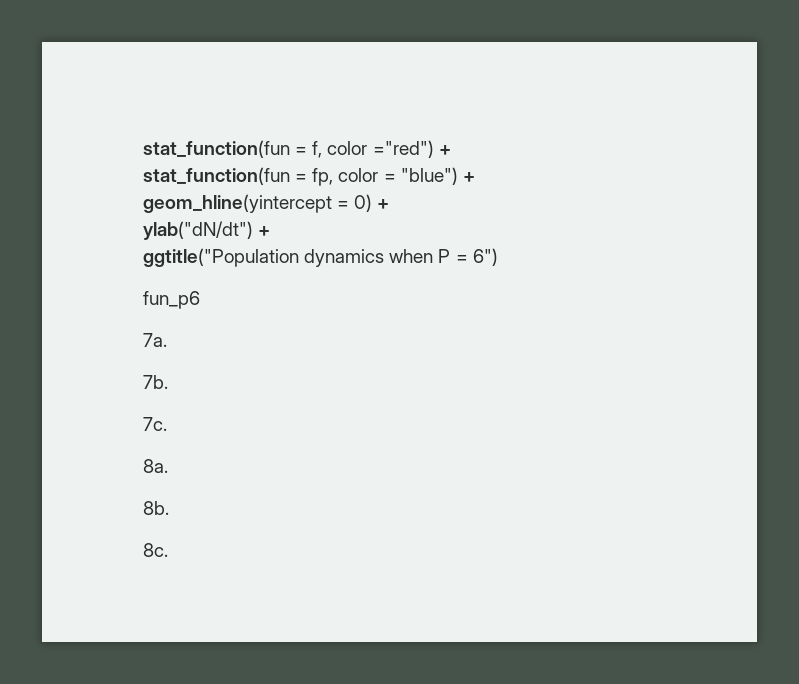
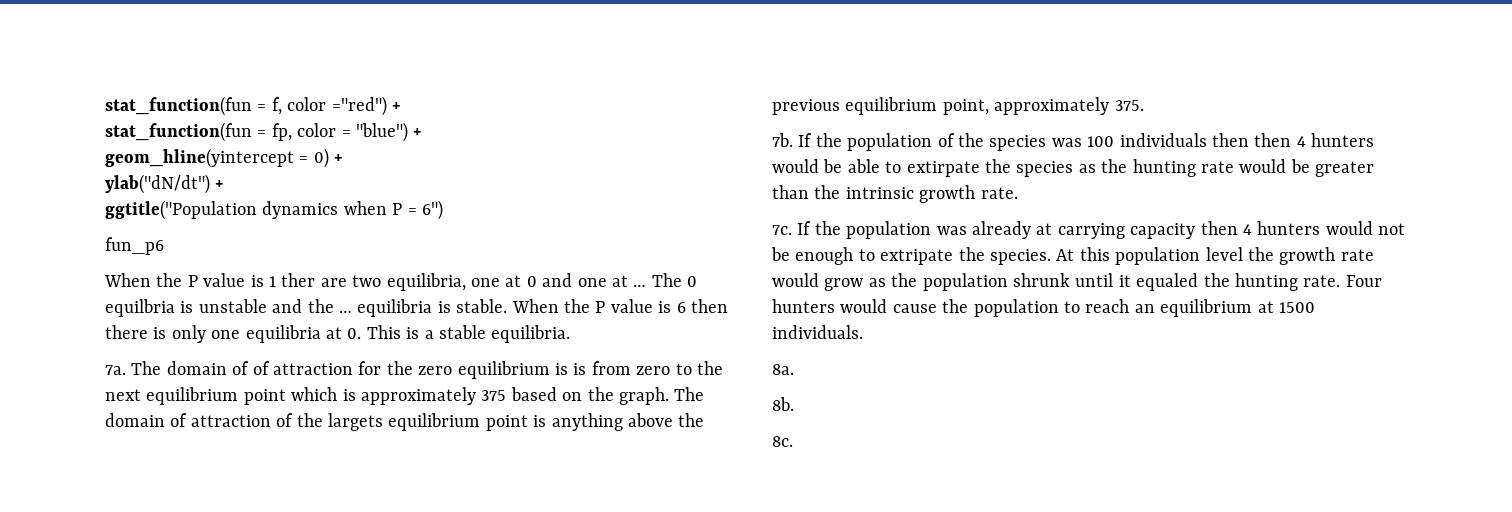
[143,333,167,347] [143,375,168,389] [143,417,167,431] 7a. // 7b. // 7c. -> [104,273,698,291] [105,299,728,317] [105,325,571,343] [105,361,723,379] [105,387,705,405] [105,413,705,431] [772,97,1144,115] [772,133,1375,151] [772,159,1375,177] [772,185,1018,203] [772,221,1406,239] [771,247,1374,265] [772,273,1382,291] [772,299,1315,317] [772,325,863,339] When the P value is 1 ther are two equilibria, one at 0 and one at … The 0 equilbria is unstable and the … equilibria is stable. When the P value is 6 then there is only one equilibria at 0. This is a stable equilibria. // 7a. The domain of of attraction for the zero equilibrium is is from zero to the next equilibrium point which is approximately 375 based on the graph. The domain of attraction of the largets equilibrium point is anything above the previous equilibrium point, approximately 375. // 7b. If the population of the species was 100 individuals then then 4 hunters would be able to extirpate the species as the hunting rate would be greater than the intrinsic growth rate. // 7c. If the population was already at carrying capacity then 4 hunters would not be enough to extripate the species. At this population level the growth rate would grow as the population shrunk until it equaled the hunting rate. Four hunters would cause the population to reach an equilibrium at 1500 individuals.

